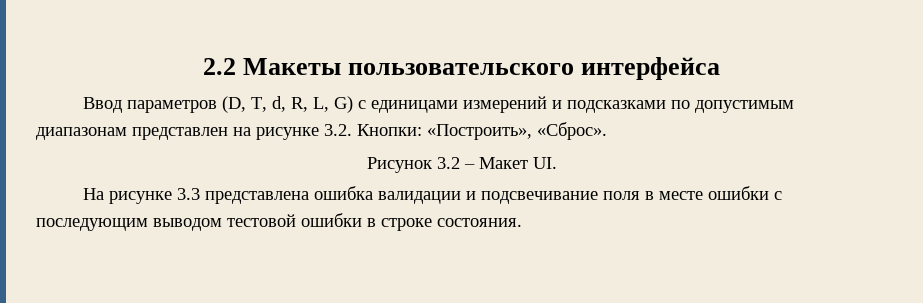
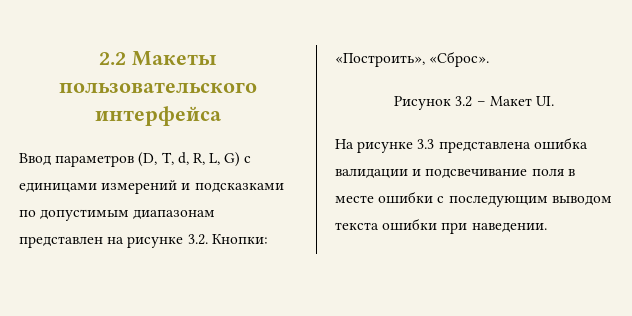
[227,213,522,231] тестовой ошибки в строке состояния. -> [335,218,547,234] текста ошибки при наведении.

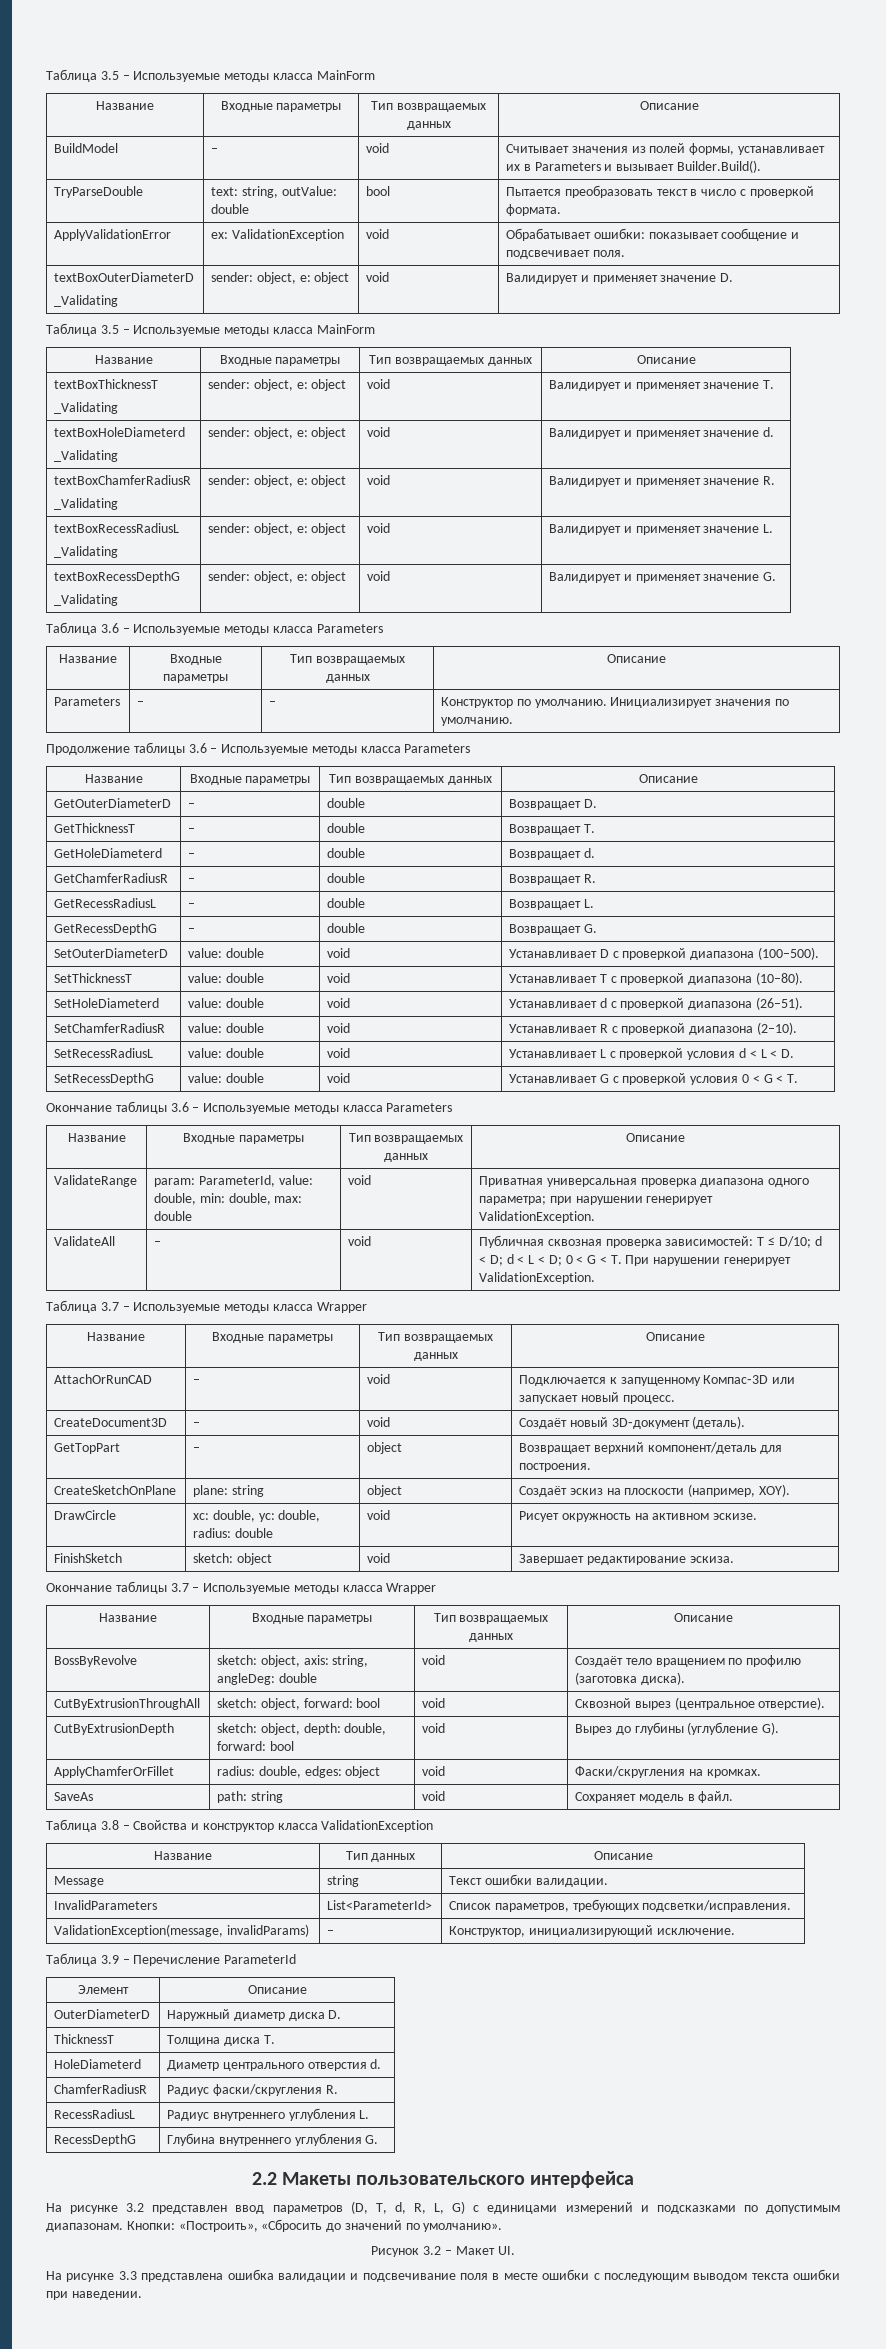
(99, 58) none -> [46,69,375,82] [96,101,154,110] [220,101,342,112] [371,101,486,112] [406,121,451,130] [639,101,699,110] [54,143,119,153] [211,148,219,153] [366,143,390,153] [506,143,826,155] [506,160,762,173] [54,186,144,198] [211,186,337,198] [211,204,250,214] [366,186,391,196] [506,185,814,198] [506,204,562,216] [54,229,172,241] [211,229,344,241] [366,229,390,239] [506,228,800,241] [506,250,625,259] [54,272,195,282] [54,295,119,307] [211,272,350,284] [366,272,390,282] [506,273,734,284] [46,323,375,336] [94,355,153,364] [219,355,341,366] [369,355,532,366] [636,355,696,364] [54,379,159,389] [54,402,119,414] [208,379,347,391] [367,379,391,389] [549,380,775,391] [54,427,186,437] [54,450,119,462] [208,427,347,439] [367,427,391,437] [549,427,775,439] [54,475,192,485] [54,498,119,510] [208,475,347,487] [367,475,391,485] [549,476,776,487] [54,523,180,533] [54,546,119,558] [208,523,347,535] [367,523,391,533] [549,524,774,535] [54,571,181,583] [54,594,119,606] [208,571,347,583] [367,571,391,581] [549,572,777,583] [46,622,383,635] [59,654,117,663] [169,654,222,665] [163,674,228,683] [290,654,405,665] [325,674,370,683] [607,654,666,663] [54,697,121,706] [137,701,145,706] [269,701,277,706] [441,697,790,708] [441,717,514,726] [46,742,471,755] [84,774,143,783] [189,774,311,785] [329,774,492,785] [638,774,698,783] [54,798,172,808] [188,803,196,808] [327,798,366,808] [509,799,597,810] [54,823,136,833] [188,828,196,833] [327,823,366,833] [509,824,595,835] [54,848,163,858] [188,853,196,858] [327,848,366,858] [509,848,595,860] [54,873,169,883] [188,878,196,883] [327,873,366,883] [509,874,596,885] [54,898,157,908] [188,903,196,908] [327,898,366,908] [509,899,594,910] [54,923,158,935] [188,928,196,933] [327,923,366,933] [509,924,597,935] [54,948,169,958] [188,948,264,958] [327,948,351,958] [509,947,820,960] [54,973,133,983] [188,973,264,983] [327,973,351,983] [509,972,804,985] [54,998,160,1008] [188,998,264,1008] [327,998,351,1008] [509,997,804,1010] [54,1023,166,1033] [188,1023,264,1033] [327,1023,351,1033] [509,1022,798,1035] [54,1048,154,1058] [188,1048,264,1058] [327,1048,351,1058] [509,1048,795,1060] [54,1073,155,1085] [188,1073,264,1083] [327,1073,351,1083] [509,1073,799,1085] [46,1101,453,1114] [67,1133,126,1142] [183,1133,304,1144] [348,1133,464,1144] [384,1153,428,1162] [626,1133,685,1142] [54,1175,138,1187] [154,1175,313,1187] [154,1193,303,1205] [154,1211,193,1221] [348,1175,372,1185] [479,1176,810,1187] [479,1196,714,1205] [479,1211,596,1223] [54,1236,116,1246] [154,1241,162,1246] [348,1236,372,1246] [479,1235,822,1248] [479,1254,792,1266] [479,1272,596,1284] [46,1300,367,1313] [87,1332,145,1341] [212,1332,333,1343] [378,1332,493,1343] [413,1352,458,1361] [645,1332,705,1341] [54,1374,153,1384] [193,1379,201,1384] [367,1374,391,1384] [519,1375,796,1386] [519,1392,675,1404] [54,1418,168,1427] [193,1422,201,1427] [367,1417,391,1427] [519,1416,746,1429] [54,1443,121,1454] [193,1447,201,1452] [367,1442,403,1454] [519,1442,783,1454] [519,1463,592,1472] [54,1485,177,1495] [193,1485,264,1497] [367,1485,403,1497] [519,1484,791,1497] [54,1510,117,1520] [193,1510,321,1522] [193,1528,273,1538] [367,1510,391,1520] [519,1511,758,1522] [54,1553,123,1563] [193,1553,272,1565] [367,1553,391,1563] [519,1554,734,1565] [46,1581,437,1594] [99,1613,157,1622] [251,1613,373,1624] [433,1613,549,1624] [469,1633,513,1642] [674,1613,733,1622] [54,1655,138,1667] [217,1655,369,1667] [217,1673,317,1685] [422,1655,446,1665] [575,1655,802,1667] [575,1672,685,1685] [54,1698,201,1710] [217,1698,381,1710] [422,1698,446,1708] [575,1697,826,1710] [54,1723,175,1735] [217,1723,387,1735] [217,1741,294,1751] [422,1723,446,1733] [575,1722,780,1735] [54,1766,175,1778] [217,1766,381,1778] [422,1766,446,1776] [575,1766,761,1778] [54,1792,94,1801] [217,1791,283,1803] [422,1791,446,1801] [575,1791,734,1803] [46,1819,434,1832] [154,1851,212,1860] [345,1851,416,1862] [593,1851,653,1860] [54,1876,105,1887] [327,1875,360,1887] [449,1874,608,1887] [54,1900,158,1910] [327,1900,433,1910] [449,1899,792,1912] [54,1924,309,1937] [327,1930,335,1935] [449,1925,735,1937] [46,1953,297,1966] [78,1985,129,1994] [247,1985,307,1994] [54,2009,151,2019] [167,2009,342,2021] [54,2034,115,2044] [167,2035,275,2046] [54,2059,142,2069] [167,2059,382,2071] [54,2084,148,2094] [167,2084,338,2096] [54,2109,136,2119] [167,2108,370,2121] [54,2134,137,2146] [167,2133,379,2146] Таблица 3.5 – Используемые методы класса MainForm // Название | Входные параметры | Тип возвращаемых данных | Описание // BuildModel | – | void | Считывает значения из полей формы, устанавливает их в Parameters и вызывает Builder.Build(). // TryParseDouble | text: string, outValue: double | bool | Пытается преобразовать текст в число с проверкой формата. // ApplyValidationError | ex: ValidationException | void | Обрабатывает ошибки: показывает сообщение и подсвечивает поля. // textBoxOuterDiameterD // _Validating | sender: object, e: object | void | Валидирует и применяет значение D. // Таблица 3.5 – Используемые методы класса MainForm // Название | Входные параметры | Тип возвращаемых данных | Описание // textBoxThicknessT // _Validating | sender: object, e: object | void | Валидирует и применяет значение T. // textBoxHoleDiameterd // _Validating | sender: object, e: object | void | Валидирует и применяет значение d. // textBoxChamferRadiusR // _Validating | sender: object, e: object | void | Валидирует и применяет значение R. // textBoxRecessRadiusL // _Validating | sender: object, e: object | void | Валидирует и применяет значение L. // textBoxRecessDepthG // _Validating | sender: object, e: object | void | Валидирует и применяет значение G. // Таблица 3.6 – Используемые методы класса Parameters // Название | Входные параметры | Тип возвращаемых данных | Описание // Parameters | – | – | Конструктор по умолчанию. Инициализирует значения по умолчанию. // Продолжение таблицы 3.6 – Используемые методы класса Parameters // Название | Входные параметры | Тип возвращаемых данных | Описание // GetOuterDiameterD | – | double | Возвращает D. // GetThicknessT | – | double | Возвращает T. // GetHoleDiameterd | – | double | Возвращает d. // GetChamferRadiusR | – | double | Возвращает R. // GetRecessRadiusL | – | double | Возвращает L. // GetRecessDepthG | – | double | Возвращает G. // SetOuterDiameterD | value: double | void | Устанавливает D с проверкой диапазона (100–500). // SetThicknessT | value: double | void | Устанавливает T с проверкой диапазона (10–80). // SetHoleDiameterd | value: double | void | Устанавливает d с проверкой диапазона (26–51). // SetChamferRadiusR | value: double | void | Устанавливает R с проверкой диапазона (2–10). // SetRecessRadiusL | value: double | void | Устанавливает L с проверкой условия d < L < D. // SetRecessDepthG | value: double | void | Устанавливает G с проверкой условия 0 < G < T. // Окончание таблицы 3.6 – Используемые методы класса Parameters // Название | Входные параметры | Тип возвращаемых данных | Описание // ValidateRange | param: ParameterId, value: double, min: double, max: double | void | Приватная универсальная проверка диапазона одного параметра; при нарушении генерирует ValidationException. // ValidateAll | – | void | Публичная сквозная проверка зависимостей: T ≤ D/10; d < D; d < L < D; 0 < G < T. При нарушении генерирует ValidationException. // Таблица 3.7 – Используемые методы класса Wrapper // Название | Входные параметры | Тип возвращаемых данных | Описание // AttachOrRunCAD | – | void | Подключается к запущенному Компас‑3D или запускает новый процесс. // CreateDocument3D | – | void | Создаёт новый 3D‑документ (деталь). // GetTopPart | – | object | Возвращает верхний компонент/деталь для построения. // CreateSketchOnPlane | plane: string | object | Создаёт эскиз на плоскости (например, XOY). // DrawCircle | xc: double, yc: double, radius: double | void | Рисует окружность на активном эскизе. // FinishSketch | sketch: object | void | Завершает редактирование эскиза. // Окончание таблицы 3.7 – Используемые методы класса Wrapper // Название | Входные параметры | Тип возвращаемых данных | Описание // BossByRevolve | sketch: object, axis: string, angleDeg: double | void | Создаёт тело вращением по профилю (заготовка диска). // CutByExtrusionThroughAll | sketch: object, forward: bool | void | Сквозной вырез (центральное отверстие). // CutByExtrusionDepth | sketch: object, depth: double, forward: bool | void | Вырез до глубины (углубление G). // ApplyChamferOrFillet | radius: double, edges: object | void | Фаски/скругления на кромках. // SaveAs | path: string | void | Сохраняет модель в файл. // Таблица 3.8 – Свойства и конструктор класса ValidationException // Название | Тип данных | Описание // Message | string | Текст ошибки валидации. // InvalidParameters | List<ParameterId> | Список параметров, требующих подсветки/исправления. // ValidationException(message, invalidParams) | – | Конструктор, инициализирующий исключение. // Таблица 3.9 – Перечисление ParameterId // Элемент | Описание // OuterDiameterD | Наружный диаметр диска D. // ThicknessT | Толщина диска T. // HoleDiameterd | Диаметр центрального отверстия d. // ChamferRadiusR | Радиус фаски/скругления R. // RecessRadiusL | Радиус внутреннего углубления L. // RecessDepthG | Глубина внутреннего углубления G. //
[19,153,51,166] Ввод -> [46,2203,265,2214] На рисунке 3.2 представлен ввод
[133,210,216,220] [19,234,268,248] [335,51,490,67] диапазонам представлен на рисунке 3.2. Кнопки: «Построить», «Сброс». -> [46,2219,503,2232] диапазонам. Кнопки: «Построить», «Сбросить до значений по умолчанию».

